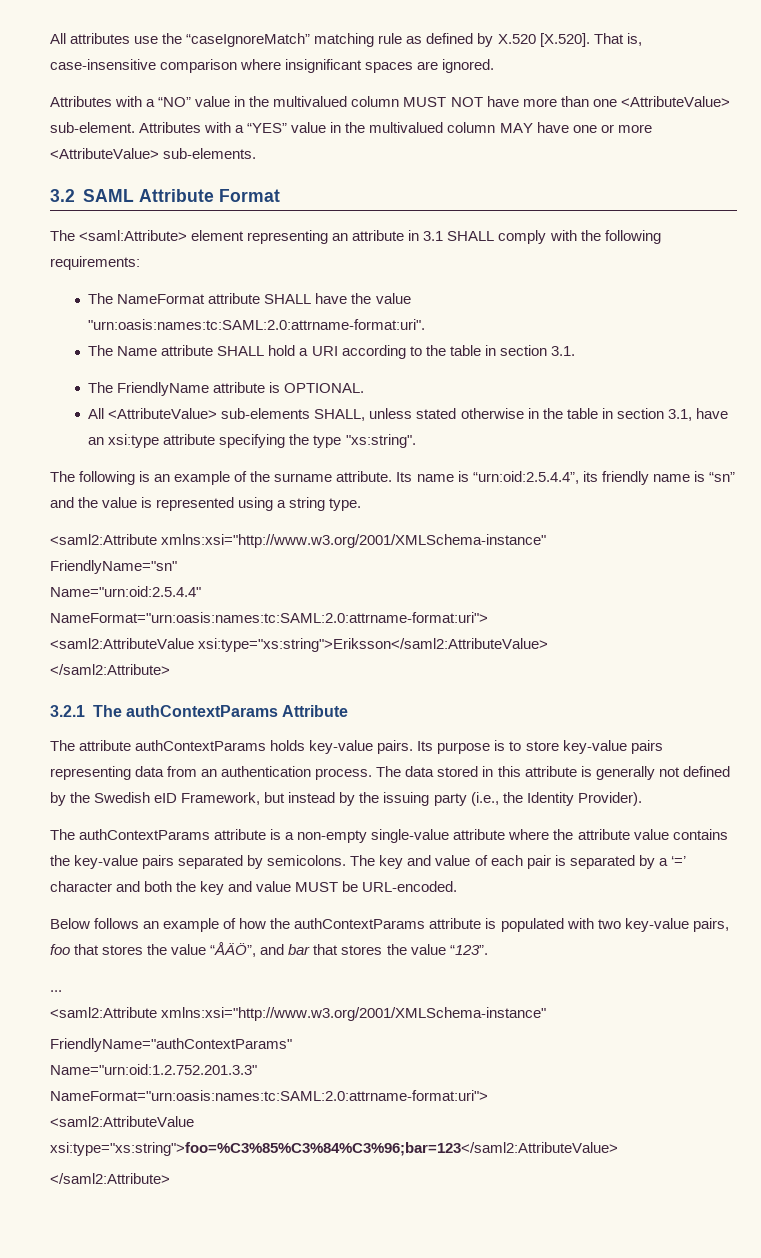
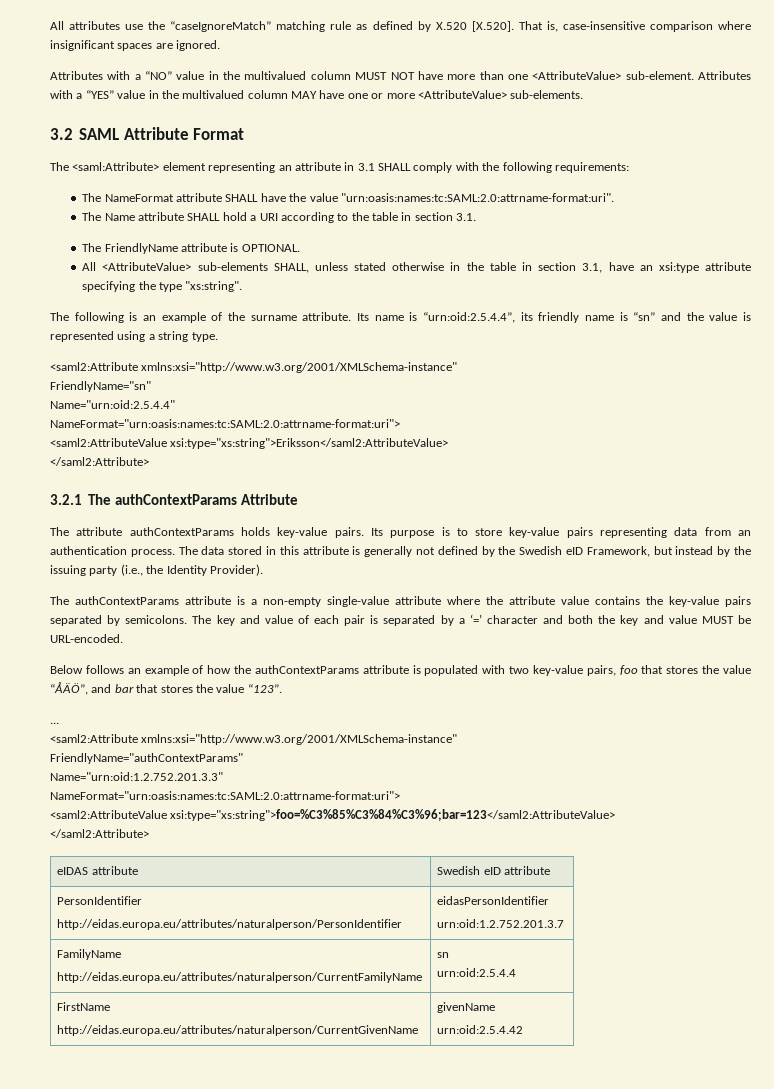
(170, 1178) none -> [57,866,138,875] [437,866,551,875] [57,896,143,905] [57,919,403,930] [437,896,550,905] [437,919,565,928] [57,949,122,960] [57,972,423,983] [437,952,450,958] [437,968,517,977] [57,1002,111,1011] [57,1025,419,1036] [437,1002,496,1013] [437,1025,524,1034] // eIDAS attribute | Swedish eID attribute // PersonIdentifier // http://eidas.europa.eu/attributes/naturalperson/PersonIdentifier | eidasPersonIdentifier // urn:oid:1.2.752.201.3.7 // FamilyName // http://eidas.europa.eu/attributes/naturalperson/CurrentFamilyName | sn // urn:oid:2.5.4.4 // FirstName // http://eidas.europa.eu/attributes/naturalperson/CurrentGivenName | givenName // urn:oid:2.5.4.42

